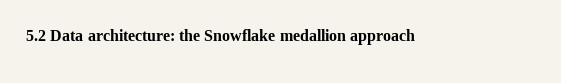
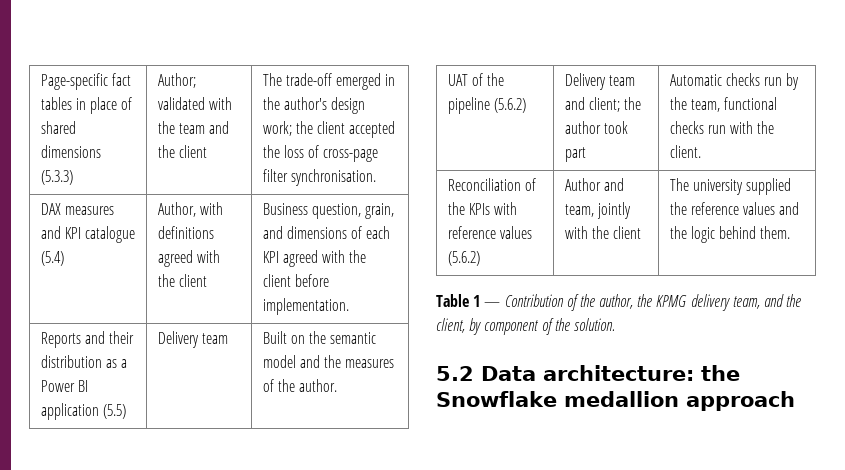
(26, 35) none -> [40,73,131,90] [40,97,133,114] [40,121,76,134] [40,145,101,158] [40,170,73,185] [157,73,196,88] [157,97,232,110] [157,121,230,134] [157,145,207,158] [262,73,396,90] [262,97,366,114] [262,121,396,138] [262,145,379,162] [262,169,376,186] [40,203,114,215] [40,226,136,243] [40,251,64,266] [157,202,223,217] [157,226,214,239] [157,250,220,267] [157,274,207,287] [262,203,395,219] [262,226,391,239] [262,250,367,267] [262,274,329,287] [262,298,349,315] [40,331,135,348] [40,355,128,368] [40,380,88,392] [40,403,126,420] [157,331,228,348] [262,331,377,344] [262,355,395,368] [262,379,338,392] [447,73,505,86] [447,97,526,114] [564,73,635,90] [564,97,642,112] [564,121,628,134] [564,147,586,162] [669,73,800,90] [669,97,778,112] [669,121,775,134] [669,145,701,158] [447,178,536,191] [447,202,518,215] [447,226,532,239] [447,251,480,266] [564,178,624,191] [564,202,631,219] [564,226,642,239] [669,178,792,195] [669,202,800,215] [669,226,791,243] [436,294,802,311] [436,318,615,335] Page-specific fact tables in place of shared dimensions (5.3.3) | Author; validated with the team and the client | The trade-off emerged in the author's design work; the client accepted the loss of cross-page filter synchronisation. // DAX measures and KPI catalogue (5.4) | Author, with definitions agreed with the client | Business question, grain, and dimensions of each KPI agreed with the client before implementation. // Reports and their distribution as a Power BI application (5.5) | Delivery team | Built on the semantic model and the measures of the author. // UAT of the pipeline (5.6.2) | Delivery team and client; the author took part | Automatic checks run by the team, functional checks run with the client. // Reconciliation of the KPIs with reference values (5.6.2) | Author and team, jointly with the client | The university supplied the reference values and the logic behind them. // Table 1 — Contribution of the author, the KPMG delivery team, and the client, by component of the solution. //

